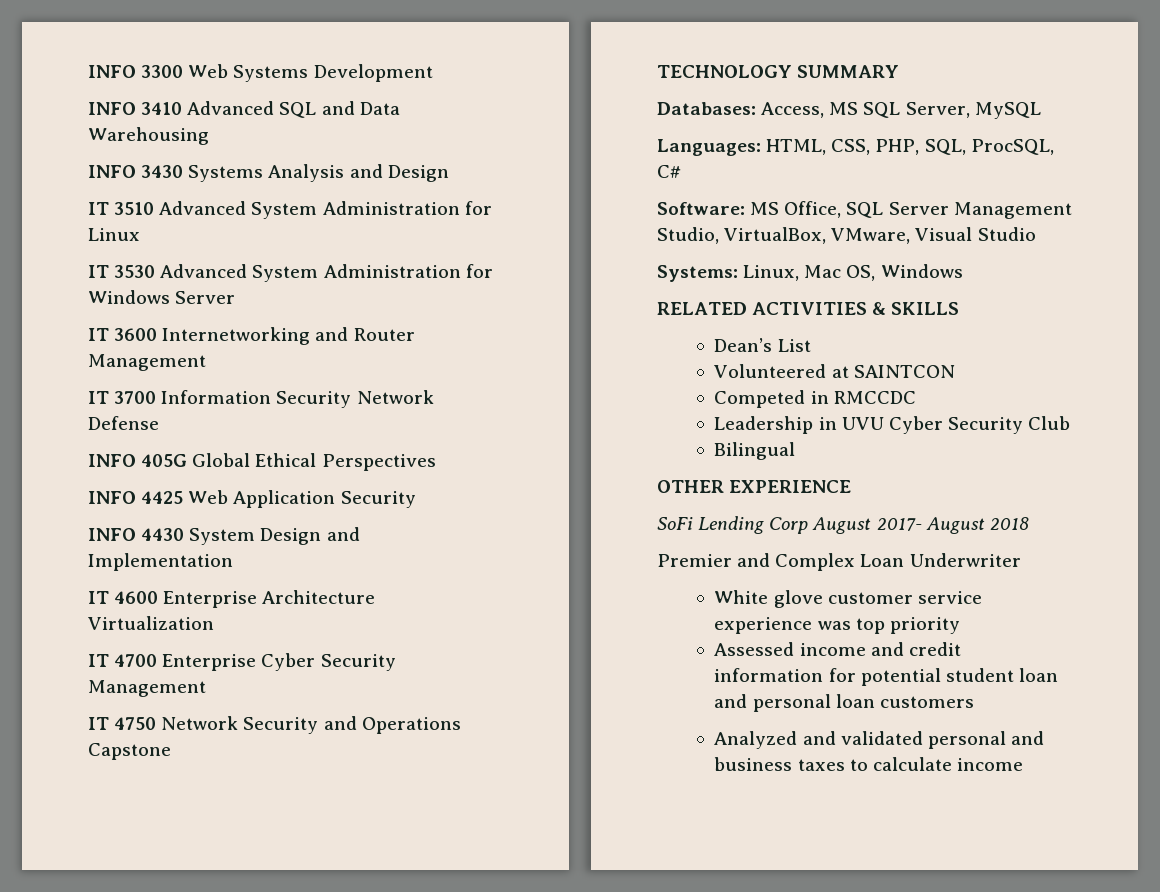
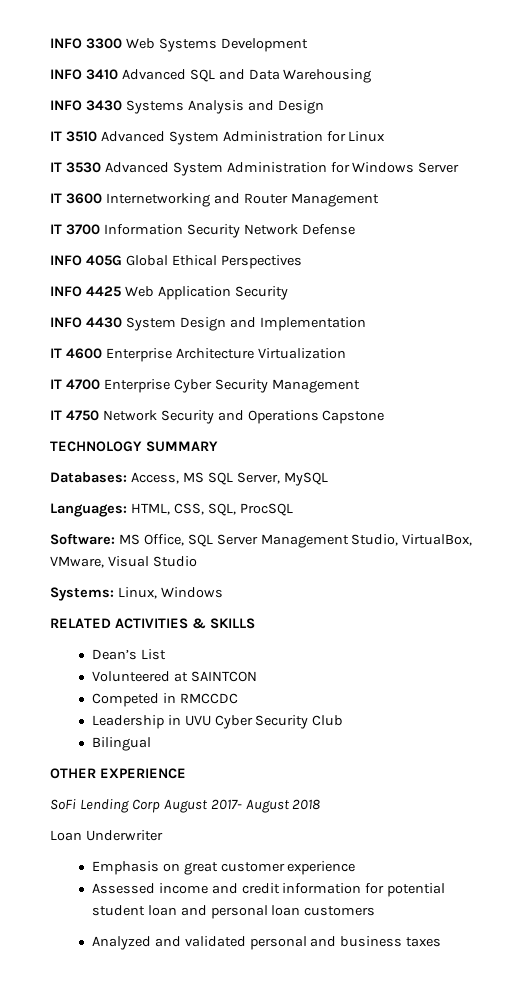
[875,139,1054,155] [657,165,681,178] PHP, SQL, ProcSQL, C# -> [207,503,293,516] SQL, ProcSQL
[804,265,876,281] Mac OS, -> (157, 593) none
[657,553,856,571] Premier and Complex -> (321, 804) none
[714,590,982,608] [714,617,960,634] White glove customer service experience was top priority -> [91,861,356,875] Emphasis on great customer experience
[849,757,1023,771] to calculate income -> (442, 942) none

